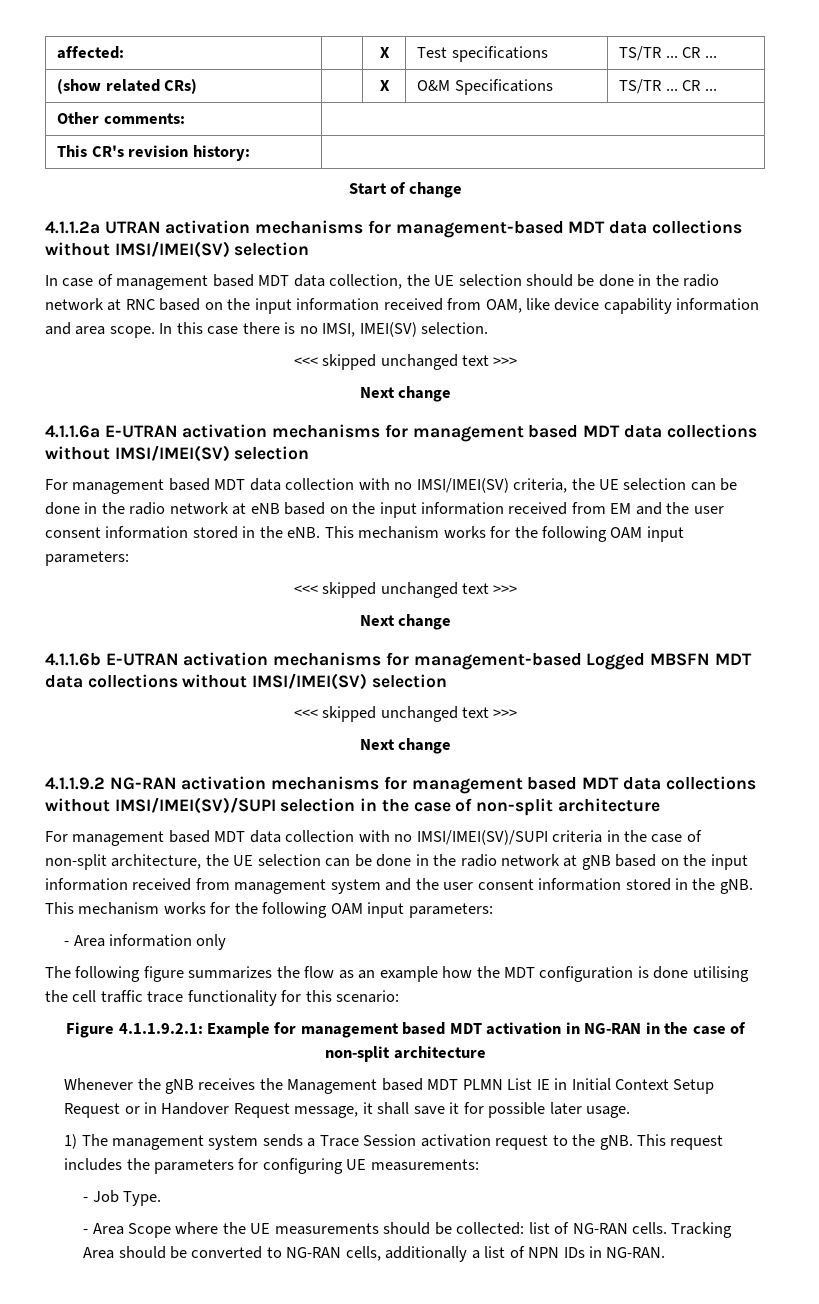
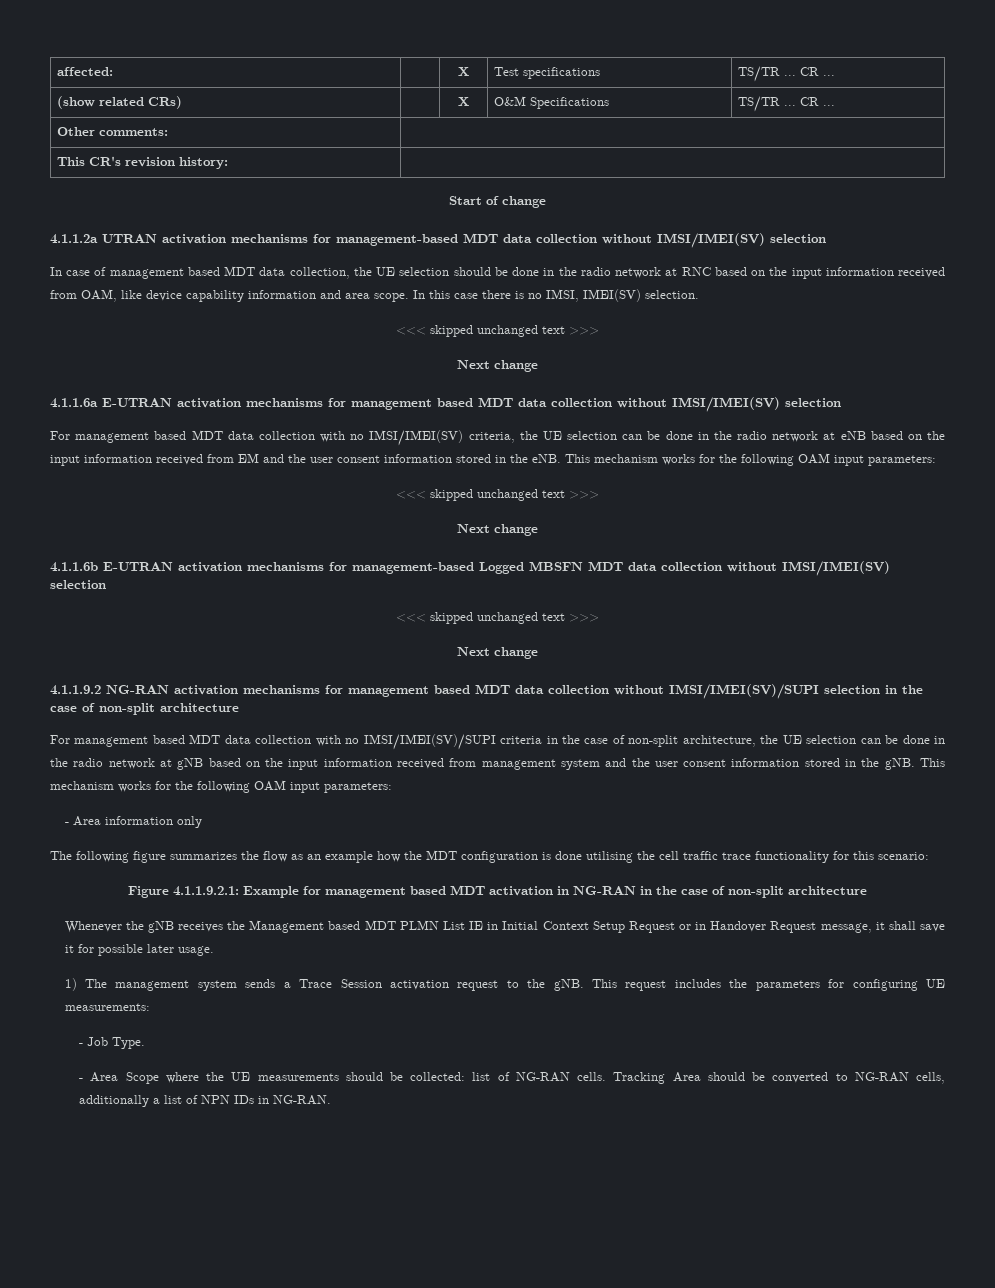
[651,220,742,234] collections -> [536,234,597,243] collection
[666,424,757,438] collections -> [551,398,612,407] collection
[87,674,178,688] collections -> [661,562,722,571] collection
[665,776,756,790] collections -> [548,685,609,694] collection

